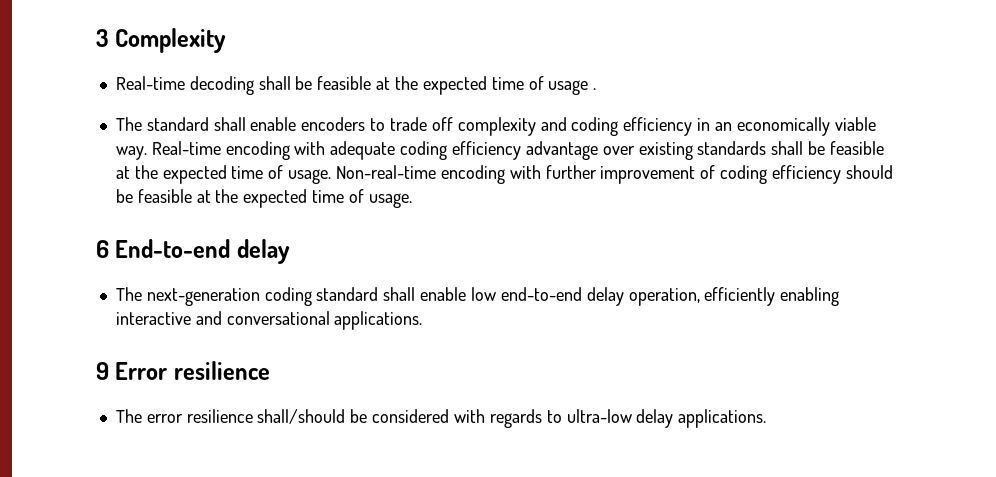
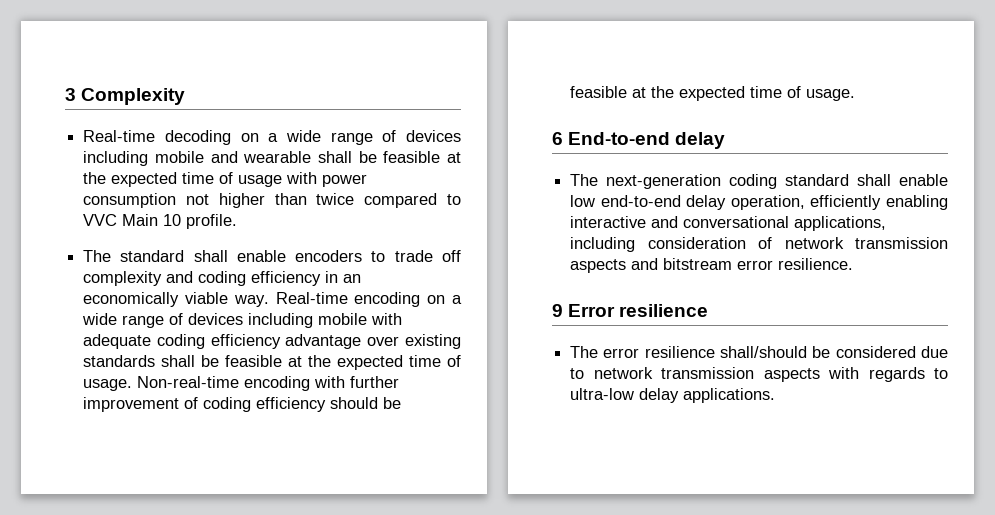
(254, 85) none -> [240,130,461,145] [83,151,312,166] on a wide range of devices including mobile and wearable
[593,88,597,90] . -> [286,172,368,187] [83,193,461,208] [83,214,238,229] with power consumption not higher than twice compared to VVC Main 10 profile.
(290, 150) none -> [427,295,463,304] [82,313,368,328] on a wide range of devices including mobile
[334,311,423,330] applications. -> [794,216,887,231] [570,237,948,252] [570,258,854,273] applications, including consideration of network transmission aspects and bitstream error resilience.
(450, 416) none -> [921,346,948,358] [570,367,820,382] due to network transmission aspects

